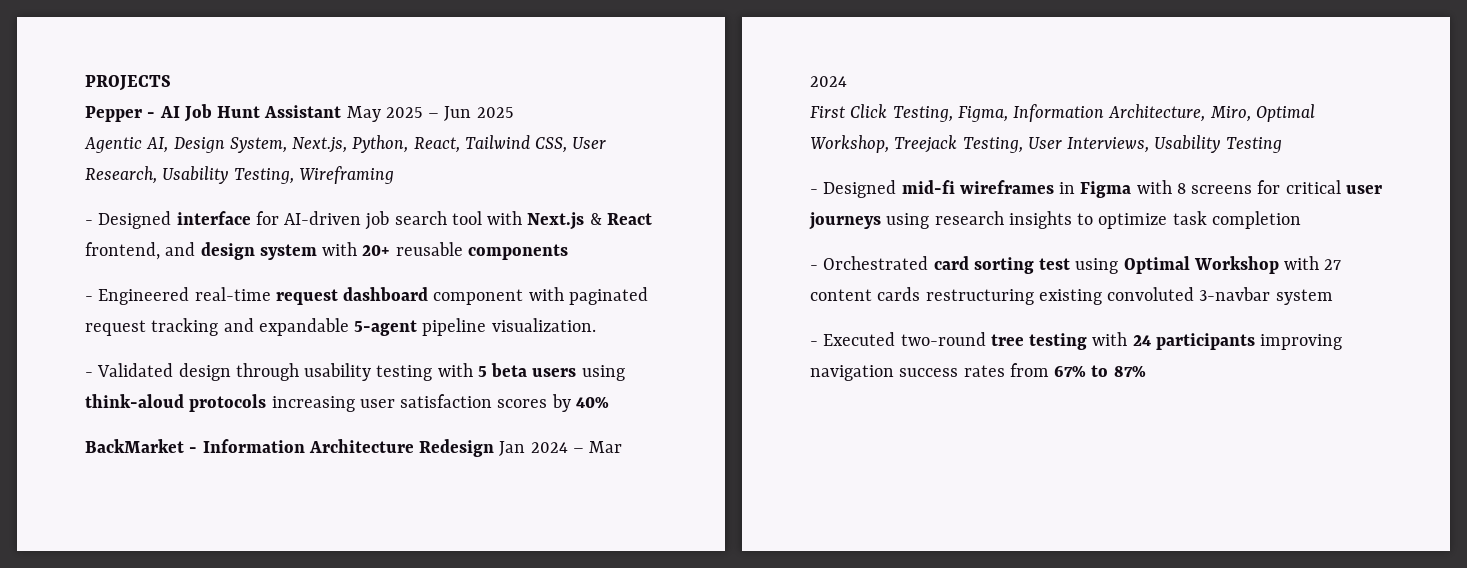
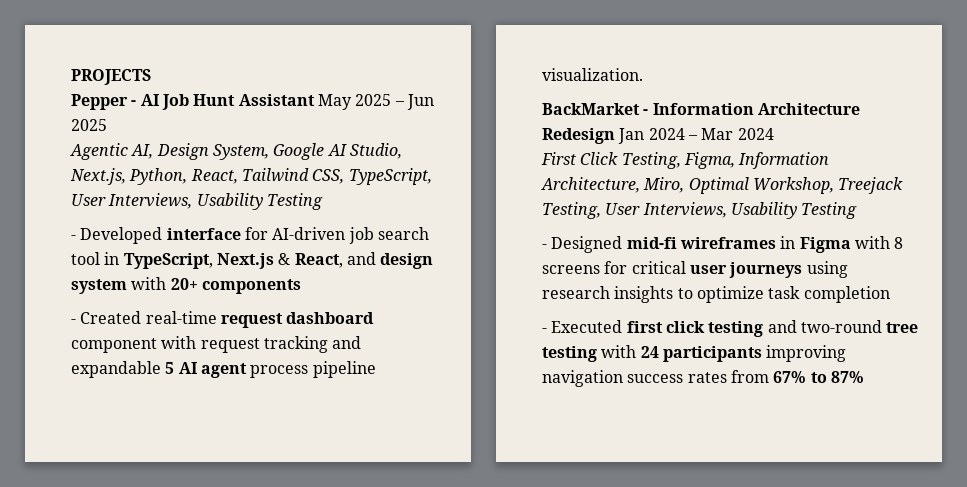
(287, 145) none -> [273,143,402,160] Google AI Studio,
[572,137,607,149] [85,166,394,184] [85,211,172,229] User Research, Usability Testing, Wireframing // - Designed -> [348,168,432,185] [71,193,323,210] [71,227,163,244] TypeScript, User Interviews, Usability Testing // - Developed
[487,211,652,230] [85,242,160,260] with Next.js & React frontend, -> [104,252,343,269] in TypeScript, Next.js & React,
[395,242,463,256] reusable -> (198, 284) none
[98,287,190,305] Engineered -> [80,311,142,324] Created
[568,287,648,305] paginated -> (197, 342) none
[354,318,596,336] [85,363,625,381] [85,394,609,412] 5-agent pipeline visualization. // - Validated design through usability testing with 5 beta users using think-aloud protocols increasing user satisfaction scores by 40% -> [165,361,376,378] [542,68,643,81] 5 AI agent process pipeline visualization.
[823,256,1342,274] [810,287,1333,305] [810,332,896,346] Orchestrated card sorting test using Optimal Workshop with 27 content cards restructuring existing convoluted 3-navbar system // - Executed -> [551,320,797,337] Executed first click testing and

